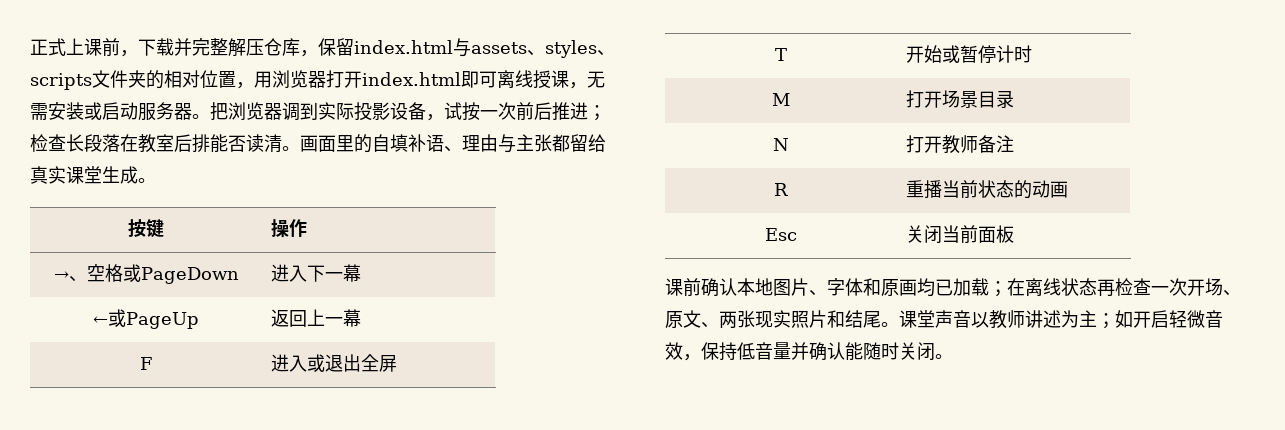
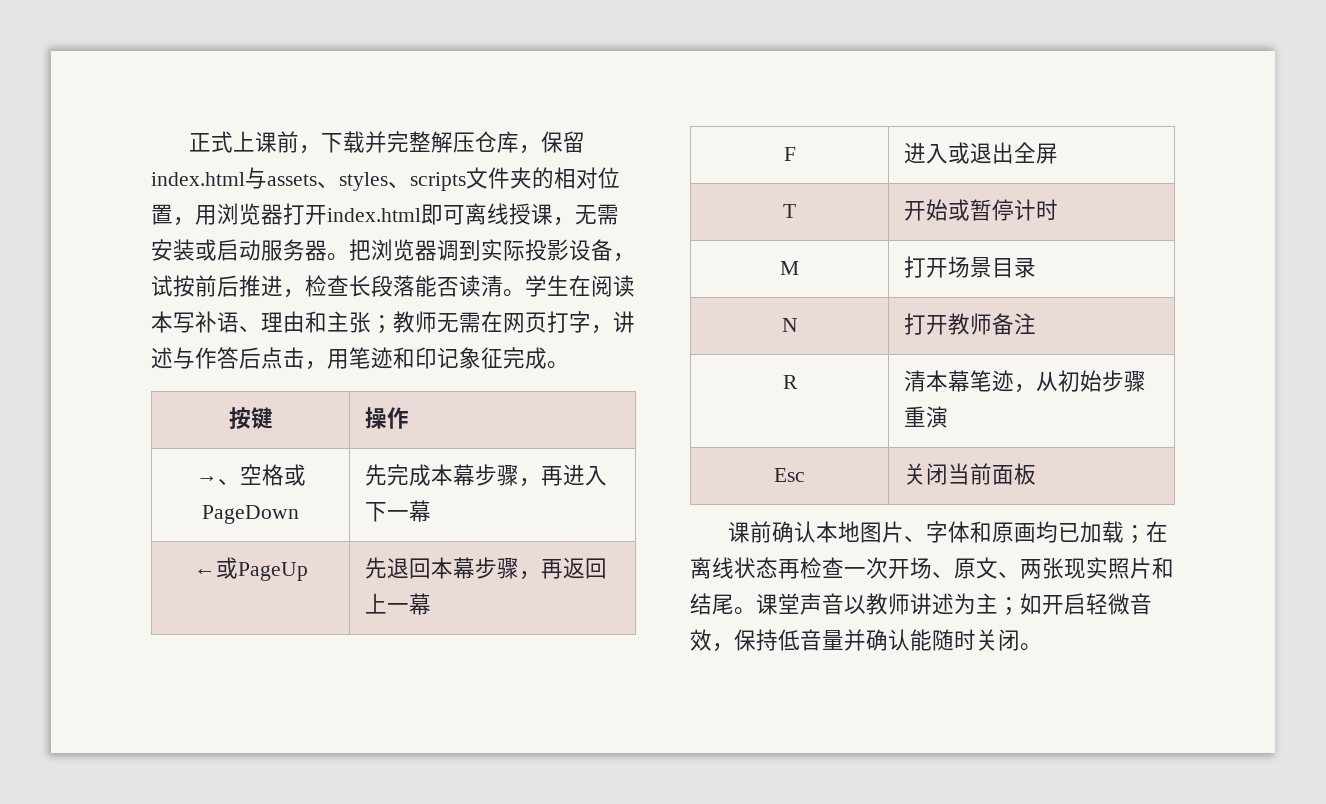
[480,102,516,120] 一次 -> (195, 286) none
[588,105,606,121] ； -> [283,289,305,298] ，
[120,134,606,153] [30,166,120,184] 在教室后排能否读清。画面里的自填补语、理由与主张都留给真实课堂生 -> [415,275,635,297] [151,311,635,334] [151,347,525,370] 能否读清。学生在阅读本写补语、理由和主张；教师无需在网页打字，讲述与作答后点击，用笔迹和印记象征完
(239, 275) none -> [364,464,563,487] 先完成本幕步骤，再
(200, 320) none -> [364,557,563,580] 先退回本幕步骤，再
[906,180,1069,199] 重播当前状态的动画 -> [903,370,1146,393] [903,406,948,428] 清本幕笔迹，从初始步骤重演

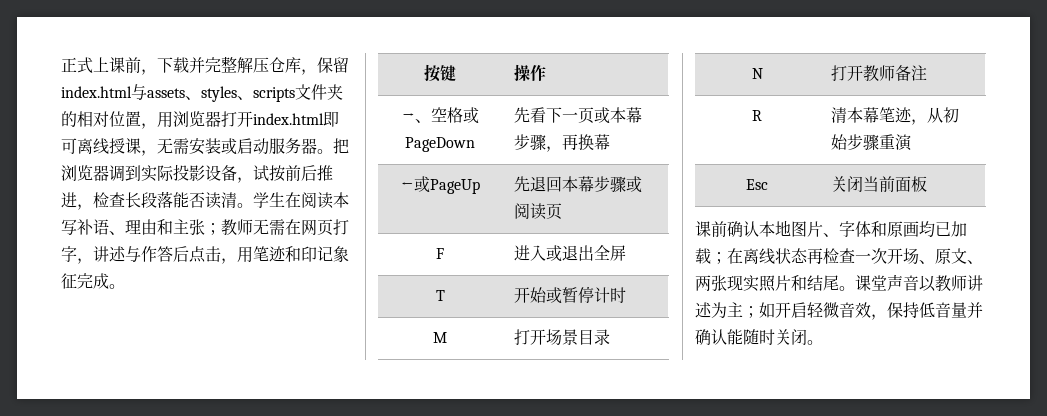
[386,464,607,487] [364,502,409,522] 完成本幕步骤，再进入下一 -> [529,107,642,124] [513,134,594,152] 看下一页或本幕步骤，再换
[518,557,607,580] [364,593,431,615] ，再返回上一幕 -> [625,176,642,193] [513,203,562,220] 或阅读页

